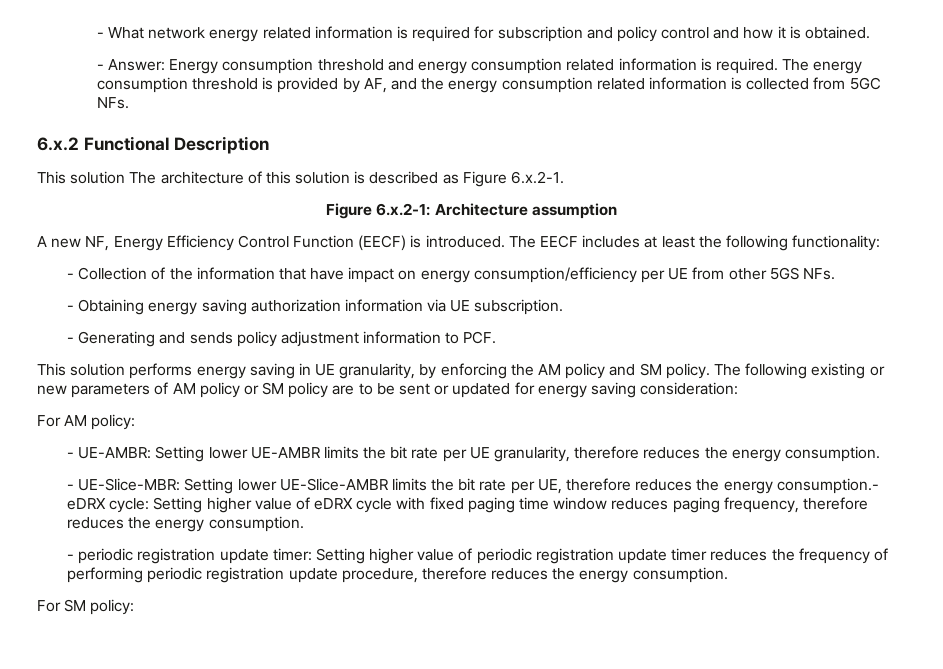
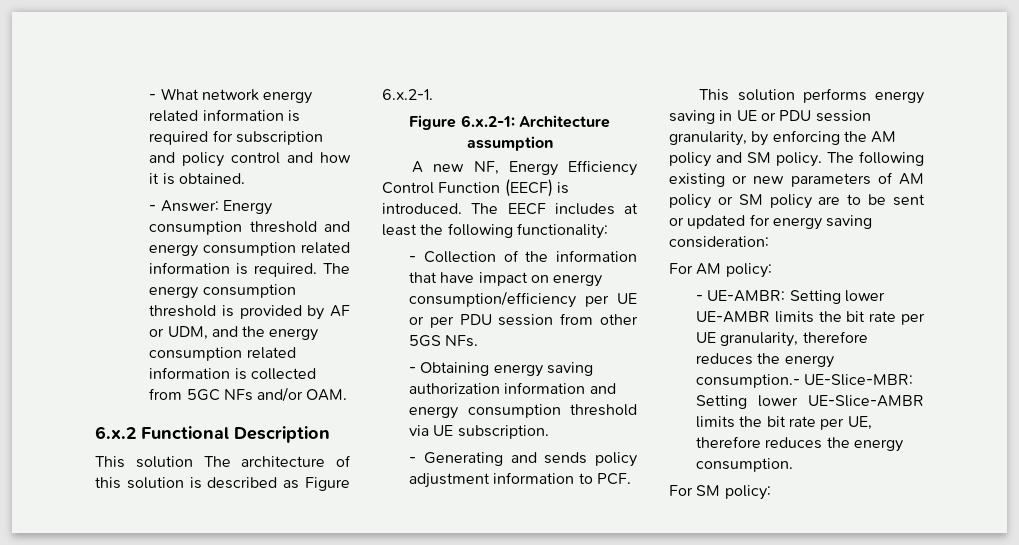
[363,78,387,93] AF, -> [330,305,350,317] [149,326,208,340] AF or UDM,
[96,97,129,109] NFs. -> [223,387,348,402] NFs and/or OAM.
(689, 274) none -> [409,314,554,328] or per PDU session
(423, 305) none -> [589,383,616,394] [409,404,637,419] and energy consumption threshold
(336, 370) none -> [760,110,871,122] or PDU session
[784,446,880,462] [66,484,74,490] consumption. // - -> [696,374,801,388] consumption.-
[776,478,879,494] [66,497,868,513] [66,516,304,532] [66,548,888,564] [66,567,629,583] consumption.- eDRX cycle: Setting higher value of eDRX cycle with fixed paging time window reduces paging frequency, therefore reduces the energy consumption. // - periodic registration update timer: Setting higher value of periodic registration update timer reduces the frequency of performing periodic registration update procedure, therefore reduces the energy -> (904, 445) none

